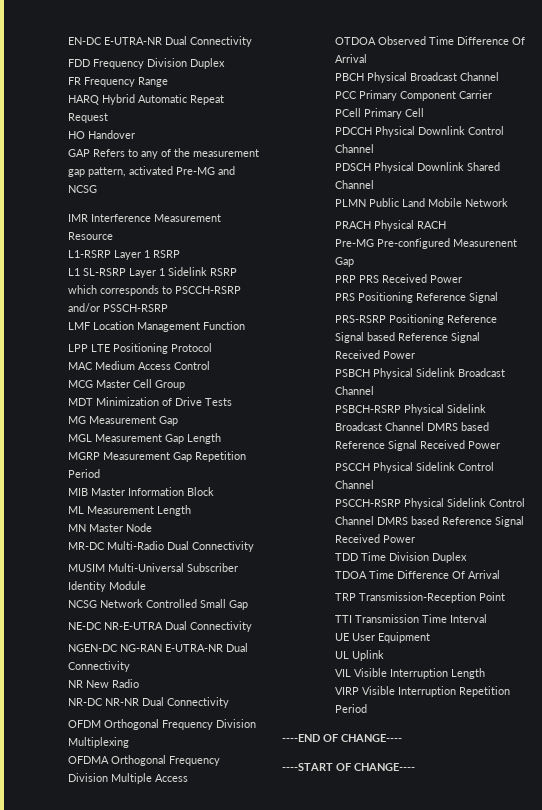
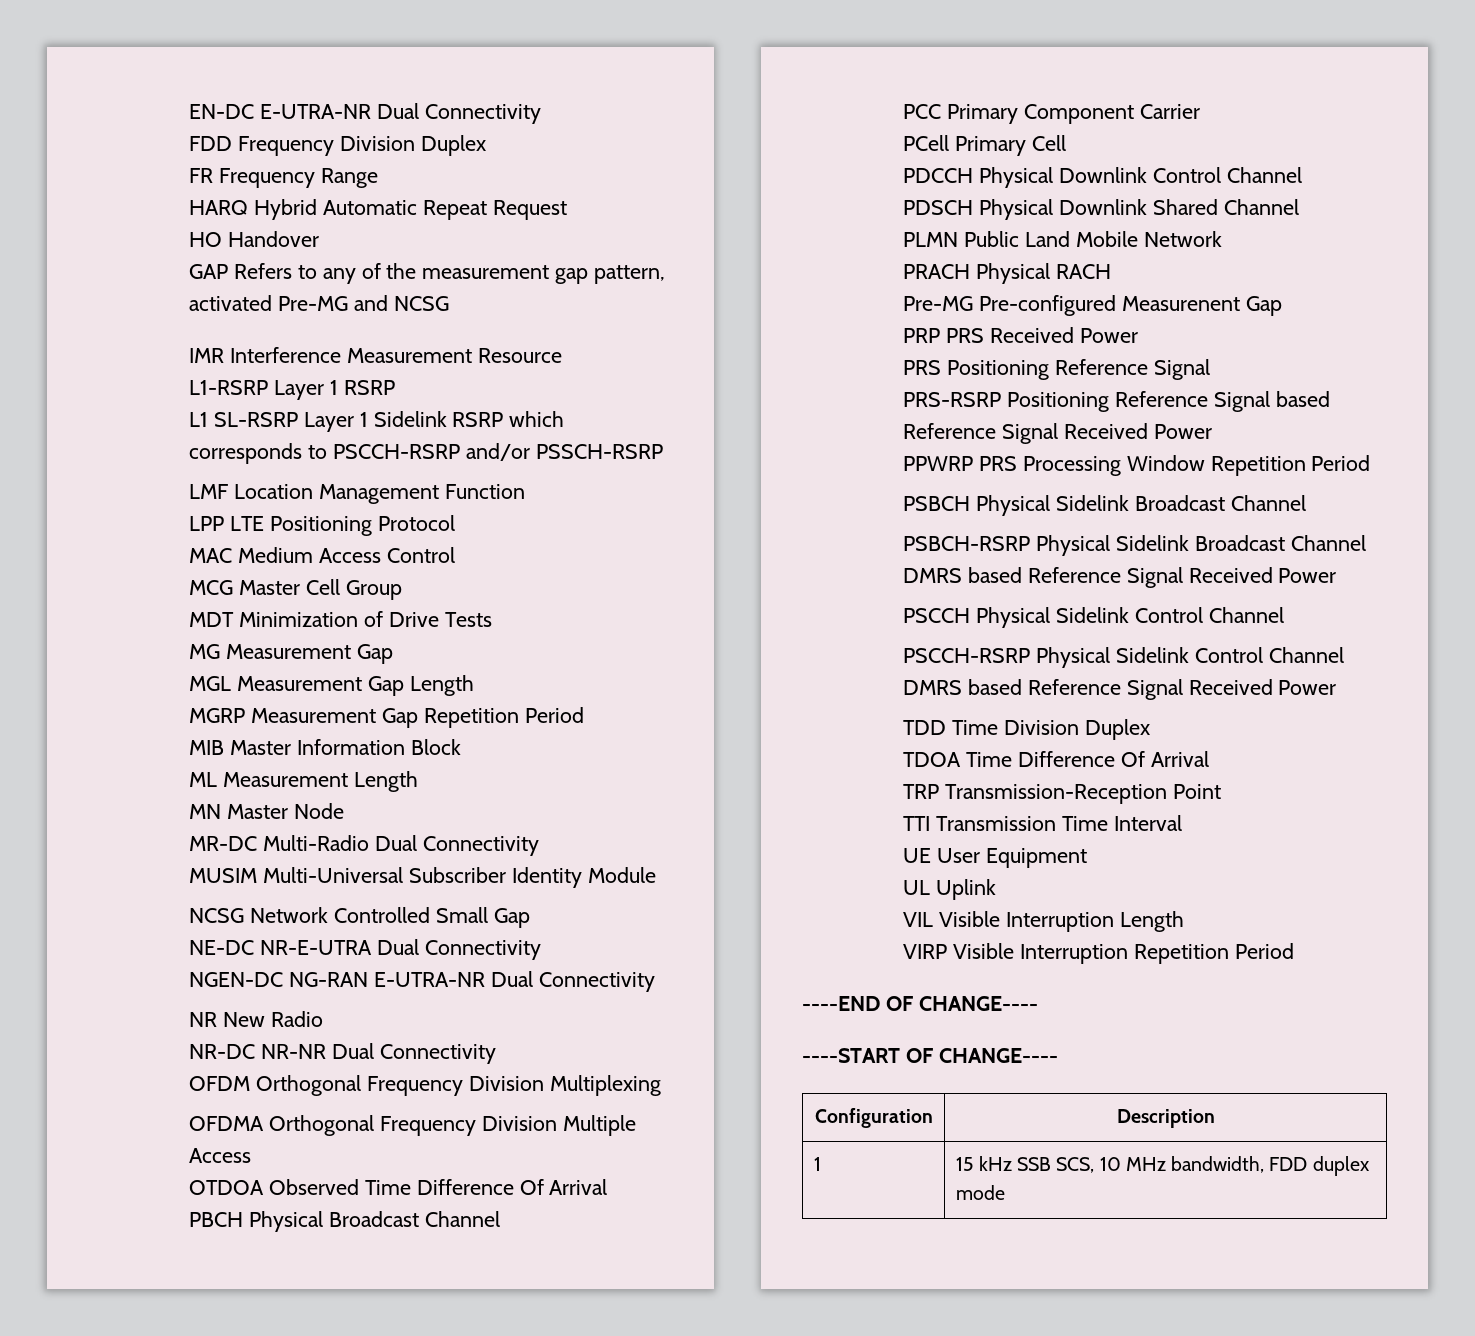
(416, 355) none -> [903,455,1371,476] // PPWRP PRS Processing Window Repetition Period
(415, 767) none -> [814,1108,933,1128] [1116,1109,1215,1128] [813,1157,821,1171] [955,1156,1370,1176] [955,1185,1005,1200] // Configuration | Description // 1 | 15 kHz SSB SCS, 10 MHz bandwidth, FDD duplex mode

